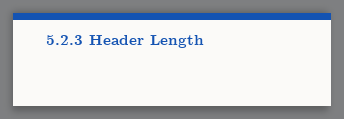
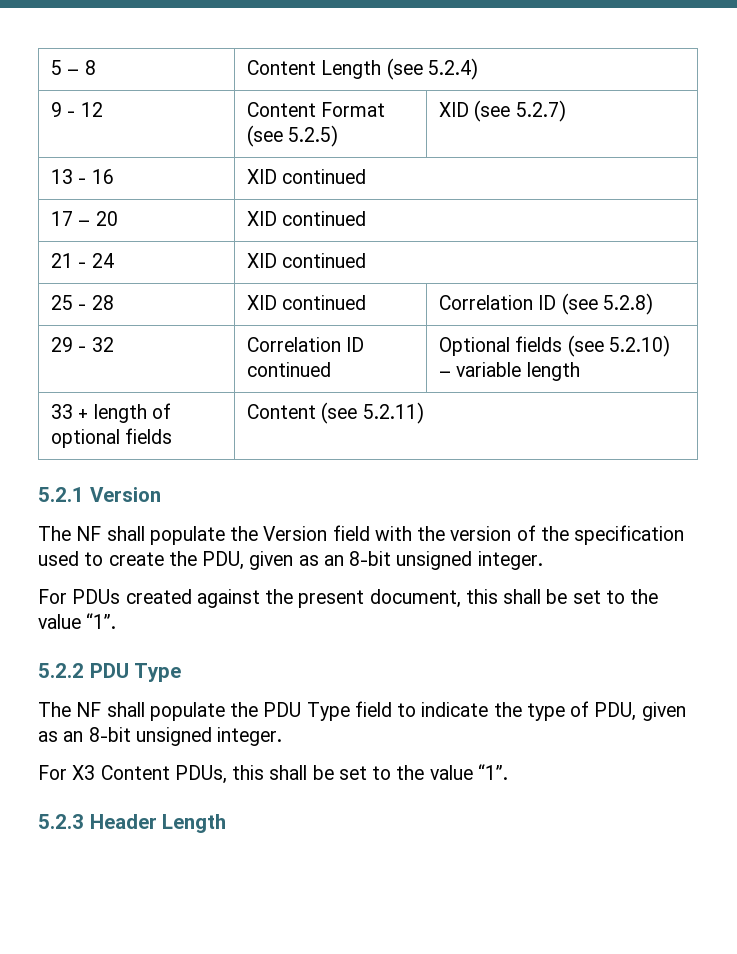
(46, 40) none -> [51,60,96,75] [247,58,479,80] [51,102,103,117] [247,102,386,117] [247,125,339,147] [439,100,566,122] [51,169,114,184] [247,169,367,184] [51,211,118,226] [247,211,367,226] [51,253,114,268] [247,253,367,268] [51,295,114,310] [247,295,367,310] [439,293,654,315] [51,337,114,352] [247,337,365,352] [247,362,332,377] [439,335,671,357] [439,362,580,381] [51,403,172,423] [51,428,173,448] [247,402,424,424] [38,487,161,502] [38,525,685,545] [38,551,543,570] [38,589,659,608] [38,613,117,629] [38,663,182,682] [38,701,686,721] [38,727,283,746] [38,764,508,784] 5 – 8 | Content Length (see 5.2.4) // 9 - 12 | Content Format (see 5.2.5) | XID (see 5.2.7) // 13 - 16 | XID continued // 17 – 20 | XID continued // 21 - 24 | XID continued // 25 - 28 | XID continued | Correlation ID (see 5.2.8) // 29 - 32 | Correlation ID continued | Optional fields (see 5.2.10) – variable length // 33 + length of optional fields | Content (see 5.2.11) // 5.2.1 Version // The NF shall populate the Version field with the version of the specification used to create the PDU, given as an 8-bit unsigned integer. // For PDUs created against the present document, this shall be set to the value “1”. // 5.2.2 PDU Type // The NF shall populate the PDU Type field to indicate the type of PDU, given as an 8-bit unsigned integer. // For X3 Content PDUs, this shall be set to the value “1”. //

